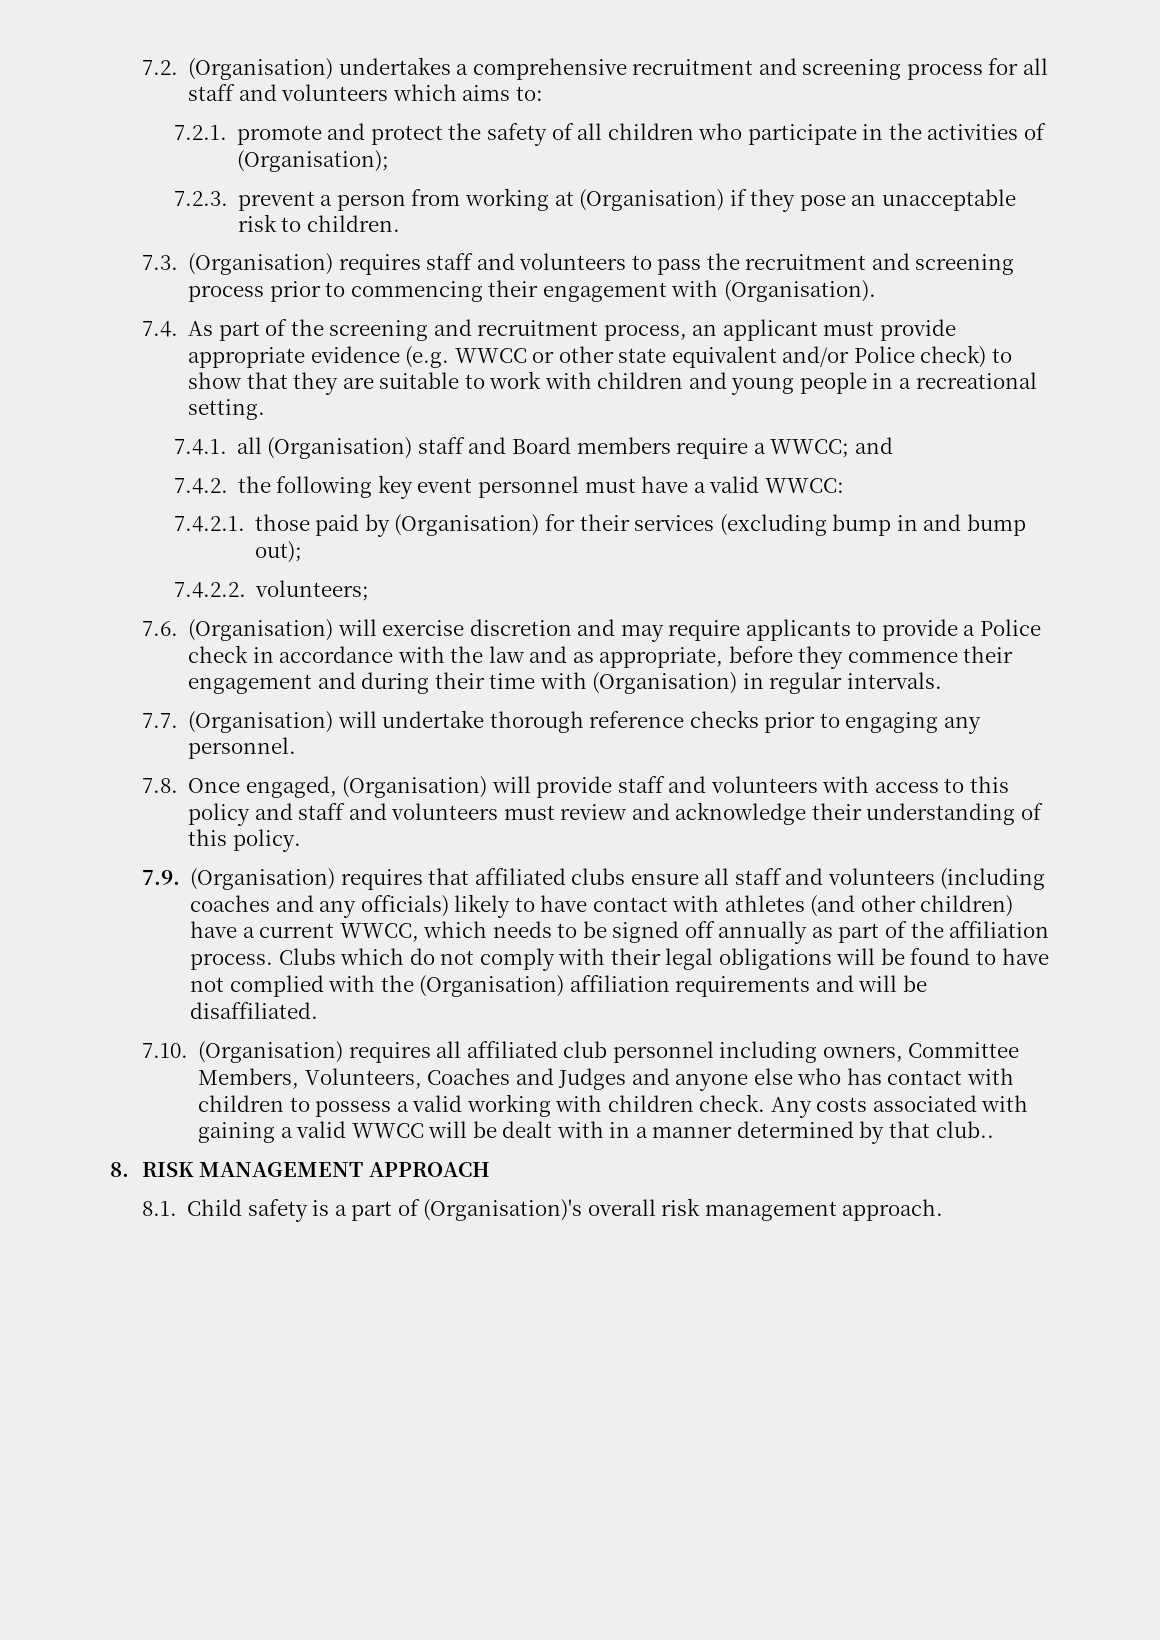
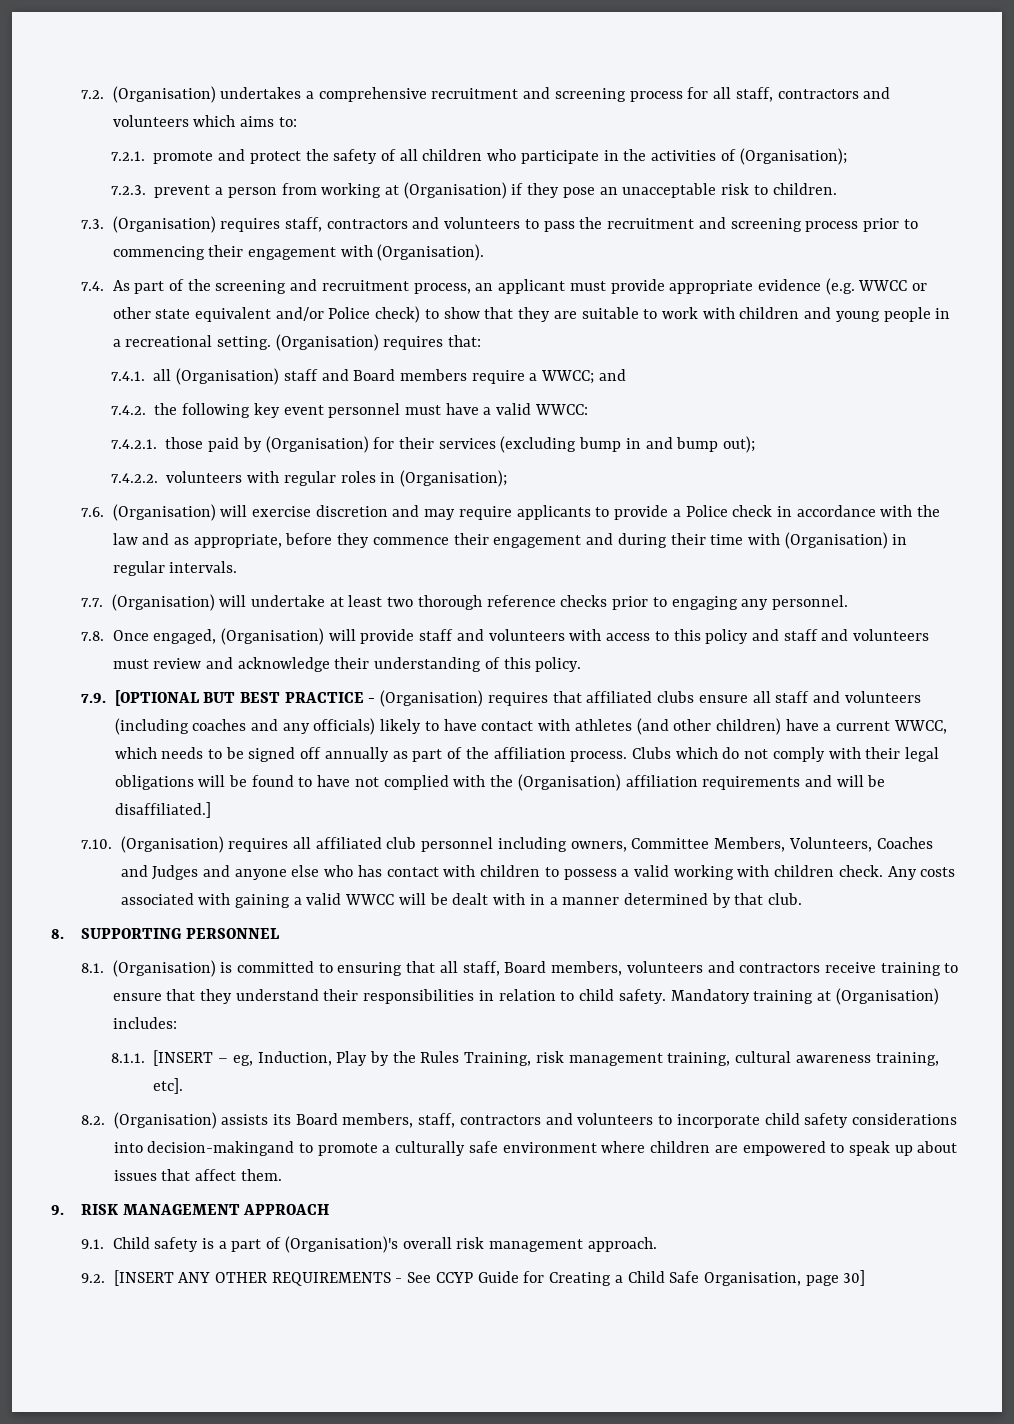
[188,84,236,101] staff -> [735,87,859,102] staff, contractors
[426,253,474,270] staff -> [285,217,408,232] staff, contractors
(266, 409) none -> [275,334,482,351] (Organisation) requires that:
[254,580,369,601] volunteers; -> [166,470,508,487] volunteers with regular roles in (Organisation);
(485, 719) none -> [329,595,414,607] at least two
(180, 877) none -> [114,690,376,706] [OPTIONAL BUT BEST PRACTICE -
[190,1002,319,1019] disaffiliated. -> [114,802,211,818] disaffiliated.]
[935,1121,994,1138] [110,1162,129,1177] club.. // 8. -> [768,893,803,905] [51,928,279,939] [80,960,959,977] [112,988,939,1005] [112,1017,177,1029] [110,1050,939,1066] [153,1078,184,1094] [80,1112,958,1129] [113,1141,958,1156] [113,1169,282,1181] [51,1205,64,1215] club. // 8. SUPPORTING PERSONNEL // 8.1. (Organisation) is committed to ensuring that all staff, Board members, volunteers and contractors receive training to ensure that they understand their responsibilities in relation to child safety. Mandatory training at (Organisation) includes: // 8.1.1. [INSERT – eg, Induction, Play by the Rules Training, risk management training, cultural awareness training, etc]. // 8.2. (Organisation) assists its Board members, staff, contractors and volunteers to incorporate child safety considerations into decision-makingand to promote a culturally safe environment where children are empowered to speak up about issues that affect them. // 9.
[141,1201,177,1216] 8.1. -> [80,1239,104,1249] 9.1.
(944, 1210) none -> [80,1270,866,1286] // 9.2. [INSERT ANY OTHER REQUIREMENTS - See CCYP Guide for Creating a Child Safe Organisation, page 30]

